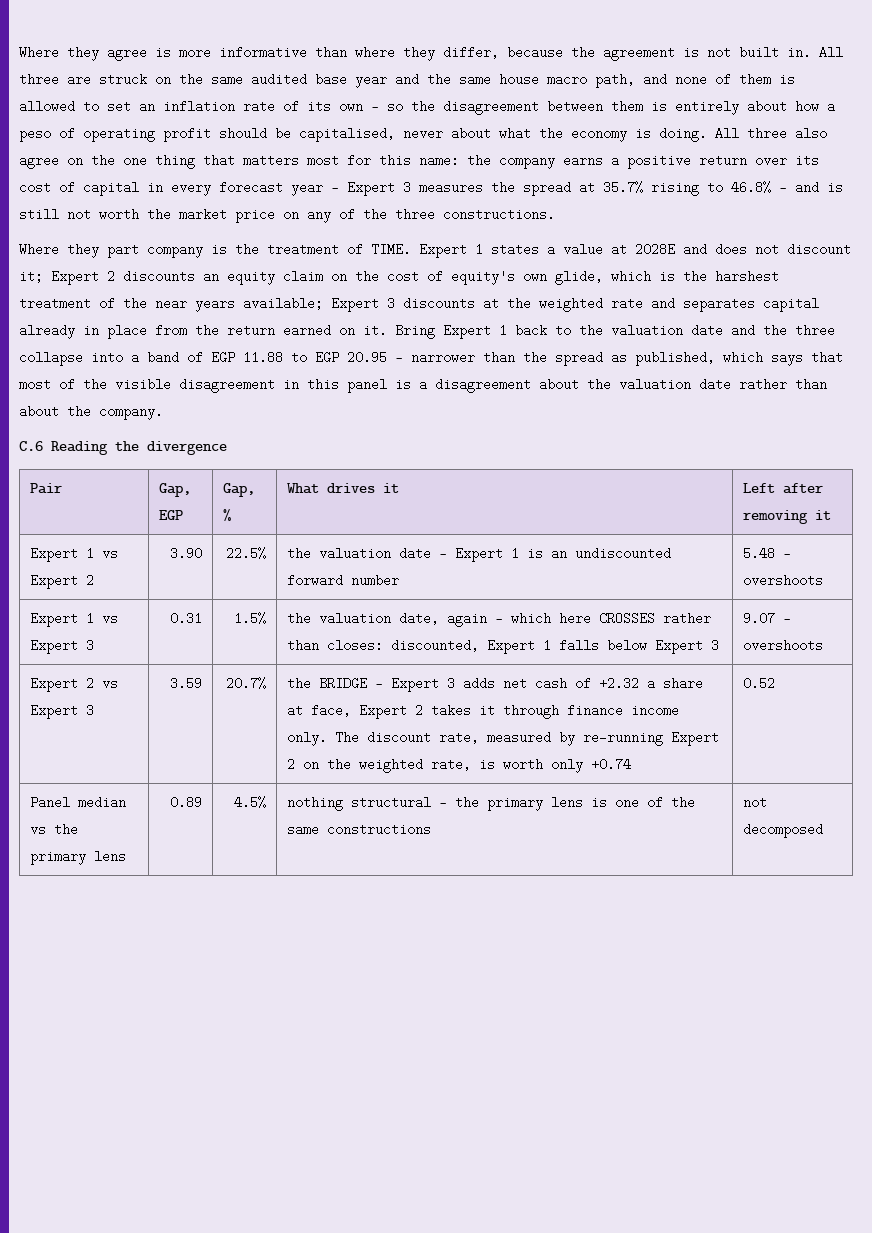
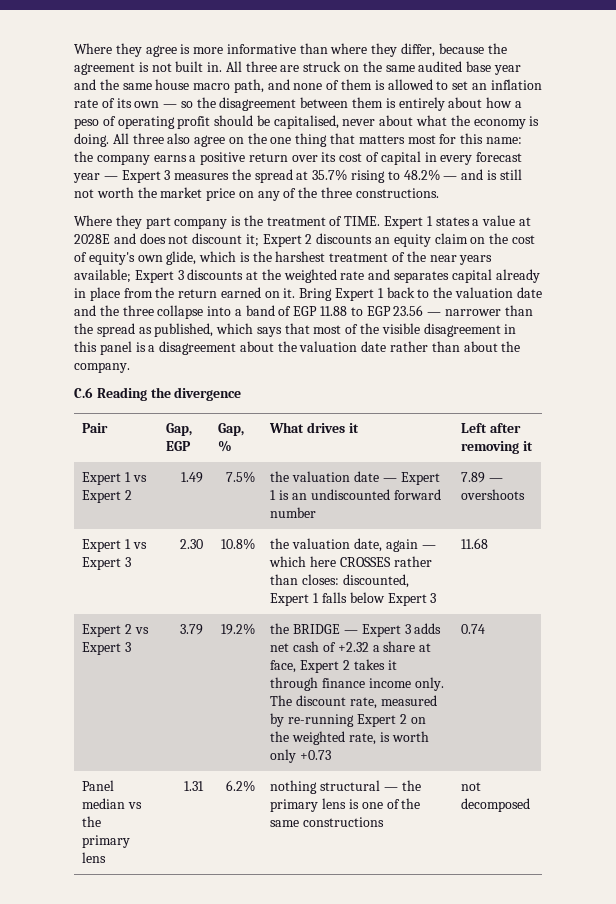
[731,181,771,194] 46.8% -> [403,169,440,181] 48.2%
[347,351,387,364] 20.95 -> [393,305,424,316] 23.56
[170,547,203,560] [226,547,267,560] 3.90 | 22.5% -> [180,472,203,483] [225,471,255,483] 1.49 | 7.5%
[742,547,775,560] 5.48 -> [461,472,486,483] 7.89
[170,612,203,625] [234,612,267,625] 0.31 | 1.5% -> [179,539,203,549] [220,538,255,550] 2.30 | 10.8%
[742,612,791,625] [742,639,823,652] 9.07 — overshoots -> [461,538,489,549] 11.68
[170,677,203,690] [226,677,267,690] 3.59 | 20.7% -> [179,624,203,635] [220,623,255,635] 3.79 | 19.2%
[590,758,631,771] [742,677,775,690] +0.74 | 0.52 -> [300,750,332,760] [461,624,486,634] +0.73 | 0.74
[170,796,203,809] [234,796,267,809] 0.89 | 4.5% -> [183,781,204,791] [225,780,255,792] 1.31 | 6.2%

